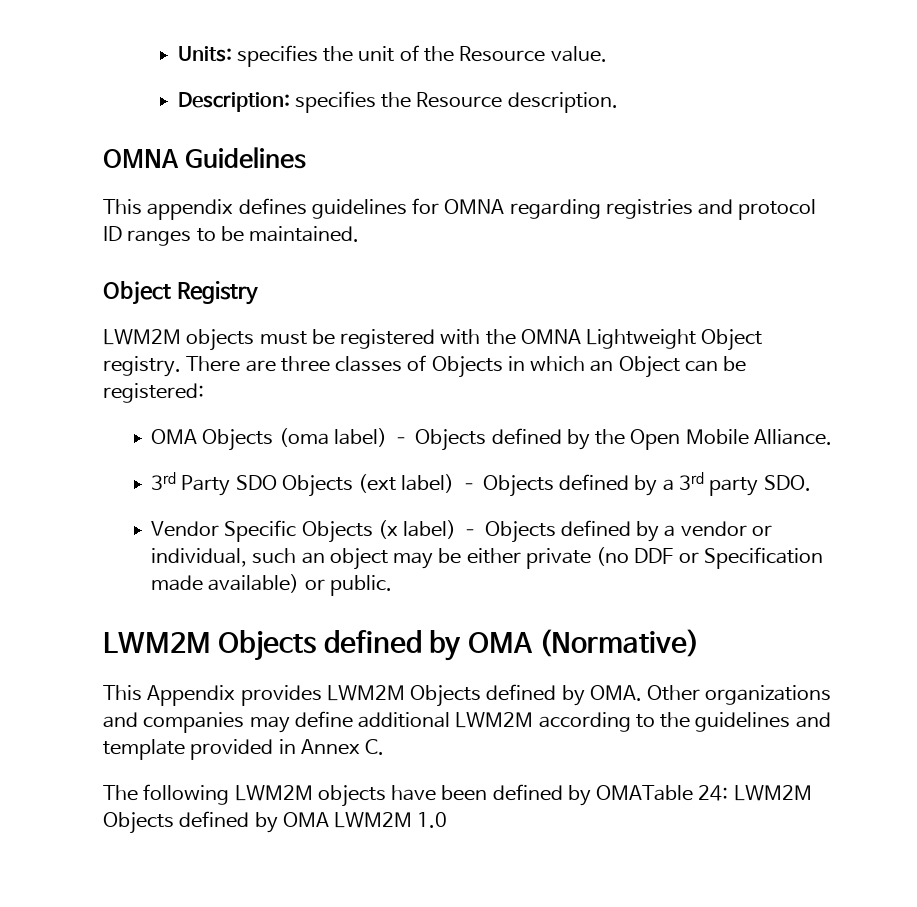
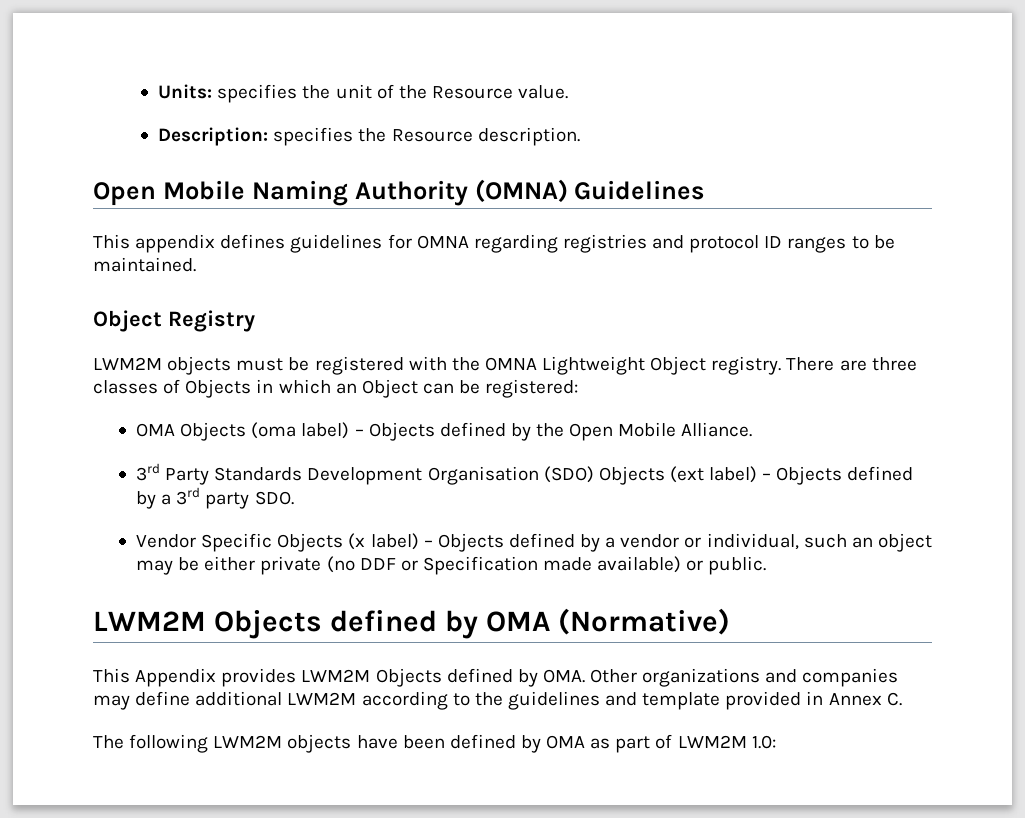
[103,149,179,168] OMNA -> [93,179,568,206] Open Mobile Naming Authority (OMNA)
[235,475,277,490] SDO -> [214,466,594,485] Standards Development Organisation (SDO)
[596,785,812,801] [103,811,448,834] OMATable 24: LWM2M Objects defined by OMA LWM2M 1.0 -> [546,734,776,753] OMA as part of LWM2M 1.0:

